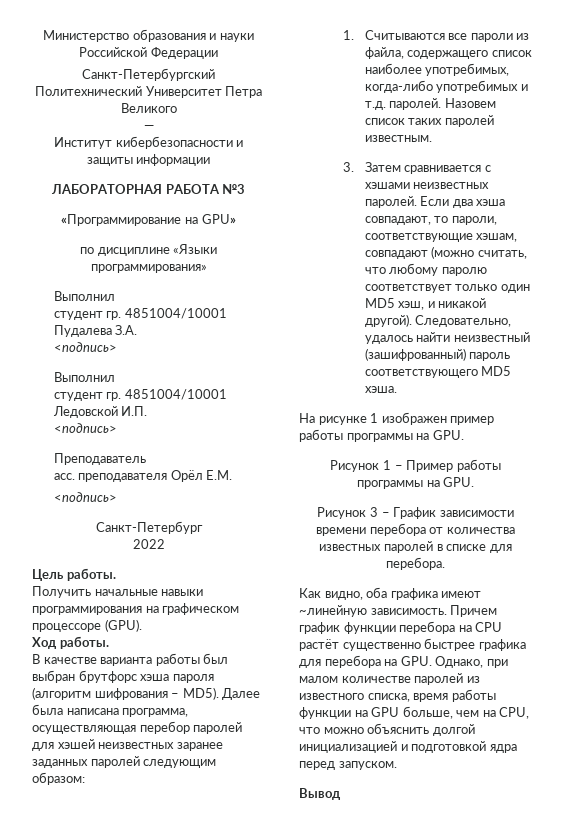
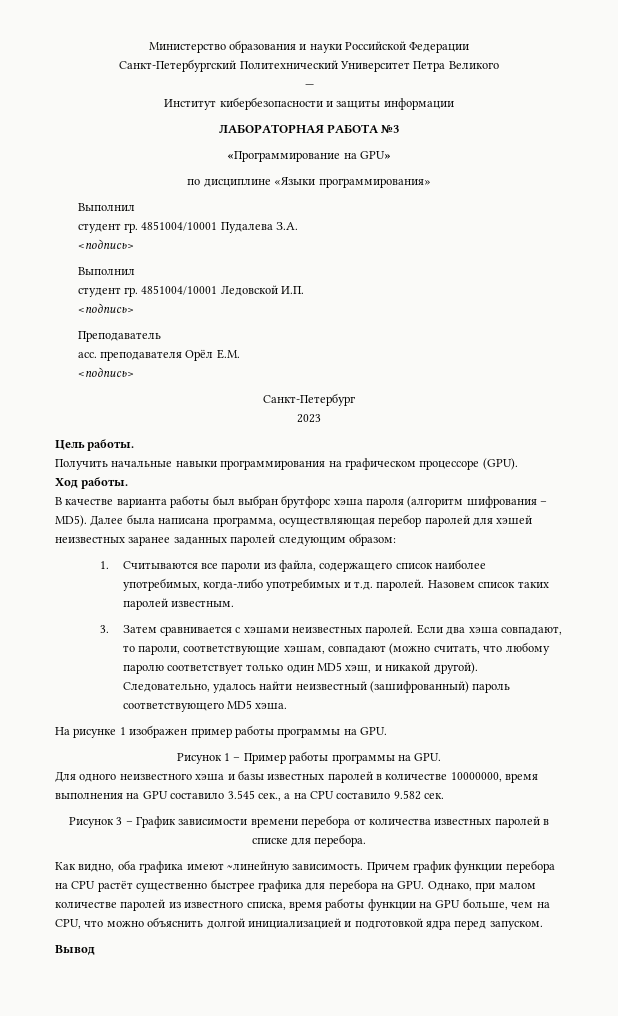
[132,539,165,549] 2022 -> [297,414,321,423] 2023
(475, 482) none -> [55,770,539,783] [55,790,445,801] // Для одного неизвестного хэша и базы известных паролей в количестве 10000000, время выполнения на GPU составило 3.545 сек., а на CPU составило 9.582 сек.

